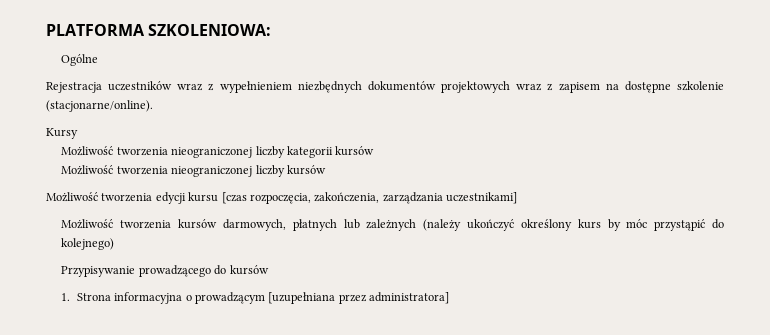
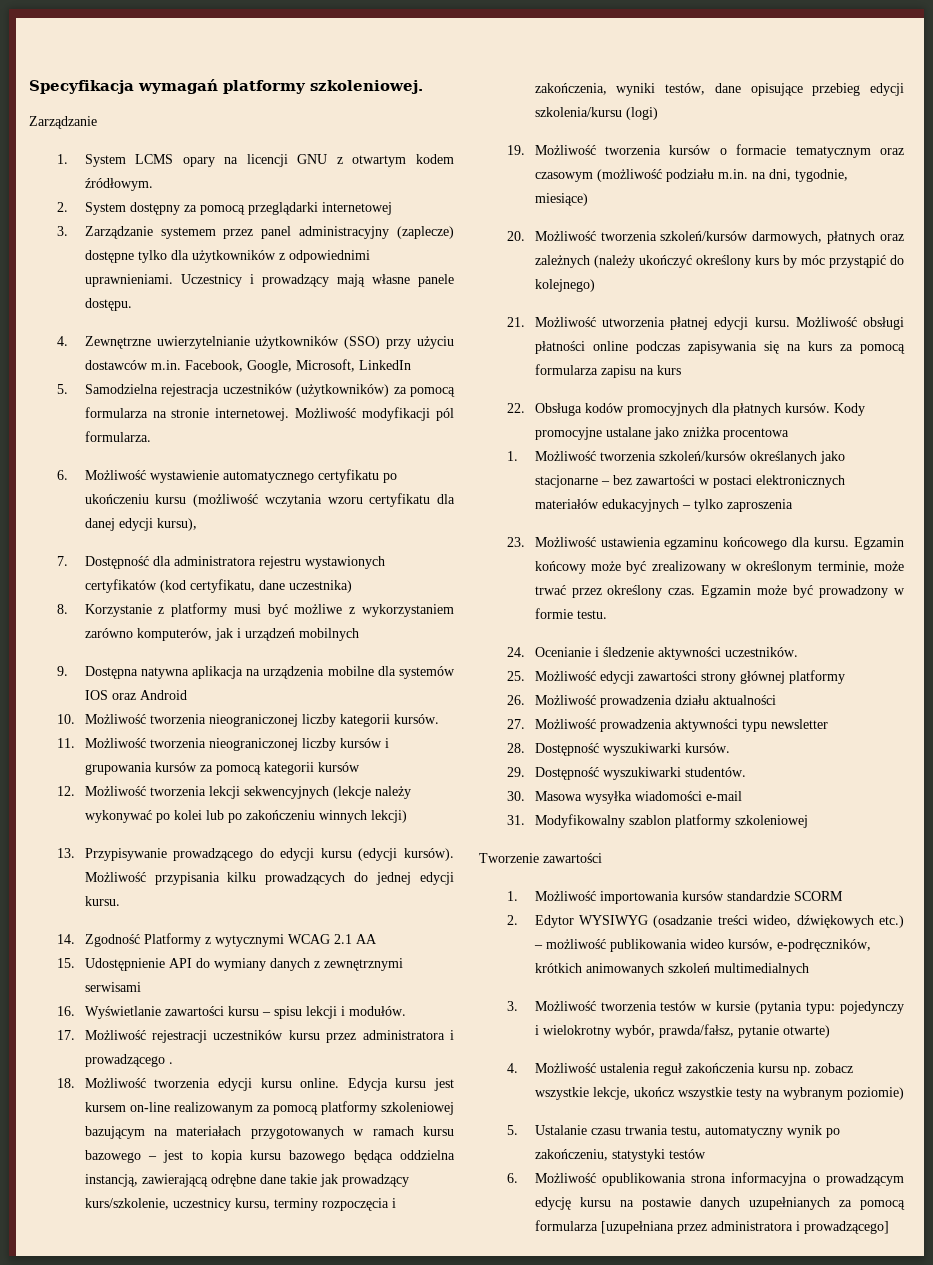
[46,24,272,36] [61,54,99,66] [46,81,725,93] [46,100,153,112] [46,128,78,139] PLATFORMA SZKOLENIOWA: // Ogólne // Rejestracja uczestników wraz z wypełnieniem niezbędnych dokumentów projektowych wraz z zapisem na dostępne szkolenie (stacjonarne/online). // Kursy // -> [29,79,423,94] [29,116,97,129] [56,154,455,167] [84,178,153,191] [56,202,392,215] [56,226,454,239] [84,250,370,263] [84,274,454,287] [84,298,132,311] [56,336,454,349] [84,359,411,373] [56,384,456,397] [84,407,454,421] [84,431,151,442] [56,469,397,483] [84,493,456,507] [84,518,197,531] [56,556,385,569] [84,579,352,593] [56,603,454,617] [84,628,359,641] [56,666,456,679] [84,690,187,700] [56,714,75,724] Specyfikacja wymagań platformy szkoleniowej. // Zarządzanie // 1. System LCMS opary na licencji GNU z otwartym kodem źródłowym. // 2. System dostępny za pomocą przeglądarki internetowej // 3. Zarządzanie systemem przez panel administracyjny (zaplecze) dostępne tylko dla użytkowników z odpowiednimi uprawnieniami. Uczestnicy i prowadzący mają własne panele dostępu. // 4. Zewnętrzne uwierzytelnianie użytkowników (SSO) przy użyciu dostawców m.in. Facebook, Google, Microsoft, LinkedIn // 5. Samodzielna rejestracja uczestników (użytkowników) za pomocą formularza na stronie internetowej. Możliwość modyfikacji pól formularza. // 6. Możliwość wystawienie automatycznego certyfikatu po ukończeniu kursu (możliwość wczytania wzoru certyfikatu dla danej edycji kursu), // 7. Dostępność dla administratora rejestru wystawionych certyfikatów (kod certyfikatu, dane uczestnika) // 8. Korzystanie z platformy musi być możliwe z wykorzystaniem zarówno komputerów, jak i urządzeń mobilnych // 9. Dostępna natywna aplikacja na urządzenia mobilne dla systemów IOS oraz Android // 10.
[335,146,375,156] kursów // -> [393,714,439,724] [56,738,75,748] kursów. // 11.
[46,192,517,204] [61,219,218,229] // Możliwość tworzenia edycji kursu [czas rozpoczęcia, zakończenia, zarządzania uczestnikami] // Możliwość tworzenia kursów -> [384,738,389,748] [84,762,360,775] [56,786,411,799] [84,810,407,823] [56,848,454,861] [84,872,454,885] [84,896,120,906] [56,933,377,947] [56,958,403,971] [84,982,141,992] [56,1006,406,1019] [56,1030,454,1043] [84,1054,173,1067] [56,1078,455,1091] [84,1101,454,1115] [84,1126,454,1139] [84,1150,456,1163] [84,1174,409,1187] [84,1198,396,1211] [534,83,904,96] [534,107,658,120] [506,144,904,158] [534,169,848,182] [534,193,588,206] [506,231,749,241] i grupowania kursów za pomocą kategorii kursów // 12. Możliwość tworzenia lekcji sekwencyjnych (lekcje należy wykonywać po kolei lub po zakończeniu winnych lekcji) // 13. Przypisywanie prowadzącego do edycji kursu (edycji kursów). Możliwość przypisania kilku prowadzących do jednej edycji kursu. // 14. Zgodność Platformy z wytycznymi WCAG 2.1 AA // 15. Udostępnienie API do wymiany danych z zewnętrznymi serwisami // 16. Wyświetlanie zawartości kursu – spisu lekcji i modułów. // 17. Możliwość rejestracji uczestników kursu przez administratora i prowadzącego . // 18. Możliwość tworzenia edycji kursu online. Edycja kursu jest kursem on-line realizowanym za pomocą platformy szkoleniowej bazującym na materiałach przygotowanych w ramach kursu bazowego – jest to kopia kursu bazowego będąca oddzielna instancją, zawierającą odrębne dane takie jak prowadzący kurs/szkolenie, uczestnicy kursu, terminy rozpoczęcia i zakończenia, wyniki testów, dane opisujące przebieg edycji szkolenia/kursu (logi) // 19. Możliwość tworzenia kursów o formacie tematycznym oraz czasowym (możliwość podziału m.in. na dni, tygodnie, miesiące) // 20. Możliwość tworzenia szkoleń/kursów
[343,219,360,229] lub -> [880,234,904,241] oraz
[61,265,269,277] [61,292,450,304] Przypisywanie prowadzącego do kursów // 1. Strona informacyjna o prowadzącym [uzupełniana przez administratora] -> [506,317,904,330] [534,341,906,354] [534,364,681,378] [506,403,865,416] [534,427,789,440] [506,451,845,464] [534,475,845,488] [534,499,793,512] [506,537,904,550] [534,561,904,574] [534,585,906,598] [534,608,607,619] [506,647,798,660] [506,670,845,684] [506,695,776,708] [506,719,828,732] [506,743,730,756] [506,767,746,780] [506,791,742,804] [506,814,808,828] [479,853,602,863] [506,891,843,904] [506,915,904,928] [533,939,871,952] [534,963,809,976] [506,1001,904,1014] [534,1024,830,1038] [506,1063,853,1076] [534,1087,904,1100] [506,1125,840,1138] [534,1149,706,1162] [506,1172,904,1186] [534,1197,905,1210] [534,1220,889,1234] 21. Możliwość utworzenia płatnej edycji kursu. Możliwość obsługi płatności online podczas zapisywania się na kurs za pomocą formularza zapisu na kurs // 22. Obsługa kodów promocyjnych dla płatnych kursów. Kody promocyjne ustalane jako zniżka procentowa // 1. Możliwość tworzenia szkoleń/kursów określanych jako stacjonarne – bez zawartości w postaci elektronicznych materiałów edukacyjnych – tylko zaproszenia // 23. Możliwość ustawienia egzaminu końcowego dla kursu. Egzamin końcowy może być zrealizowany w określonym terminie, może trwać przez określony czas. Egzamin może być prowadzony w formie testu. // 24. Ocenianie i śledzenie aktywności uczestników. // 25. Możliwość edycji zawartości strony głównej platformy // 26. Możliwość prowadzenia działu aktualności // 27. Możliwość prowadzenia aktywności typu newsletter // 28. Dostępność wyszukiwarki kursów. // 29. Dostępność wyszukiwarki studentów. // 30. Masowa wysyłka wiadomości e-mail // 31. Modyfikowalny szablon platformy szkoleniowej // Tworzenie zawartości // 1. Możliwość importowania kursów standardzie SCORM // 2. Edytor WYSIWYG (osadzanie treści wideo, dźwiękowych etc.) – możliwość publikowania wideo kursów, e-podręczników, krótkich animowanych szkoleń multimedialnych // 3. Możliwość tworzenia testów w kursie (pytania typu: pojedynczy i wielokrotny wybór, prawda/fałsz, pytanie otwarte) // 4. Możliwość ustalenia reguł zakończenia kursu np. zobacz wszystkie lekcje, ukończ wszystkie testy na wybranym poziomie) // 5. Ustalanie czasu trwania testu, automatyczny wynik po zakończeniu, statystyki testów // 6. Możliwość opublikowania strona informacyjna o prowadzącym edycję kursu na postawie danych uzupełnianych za pomocą formularza [uzupełniana przez administratora i prowadzącego]

